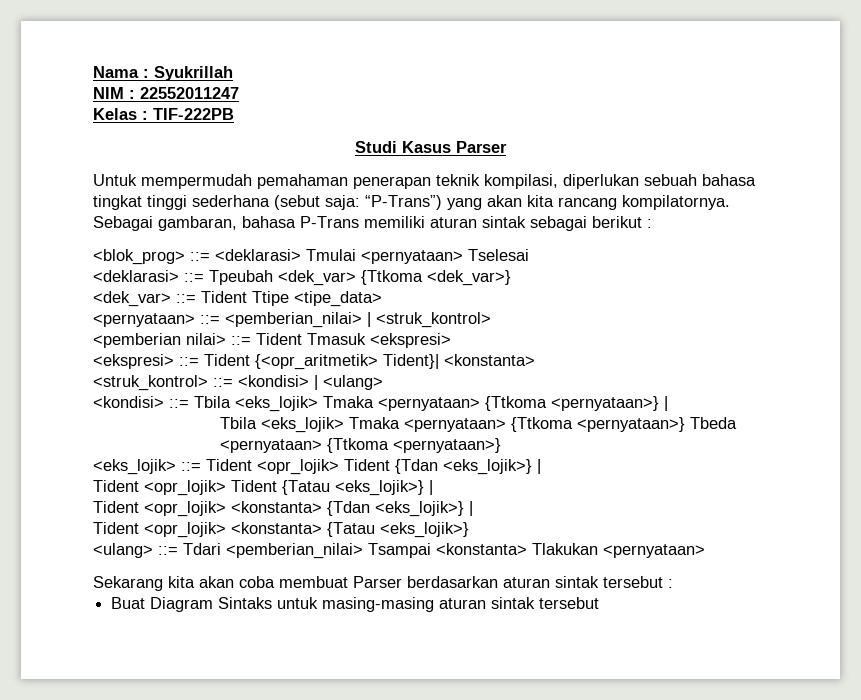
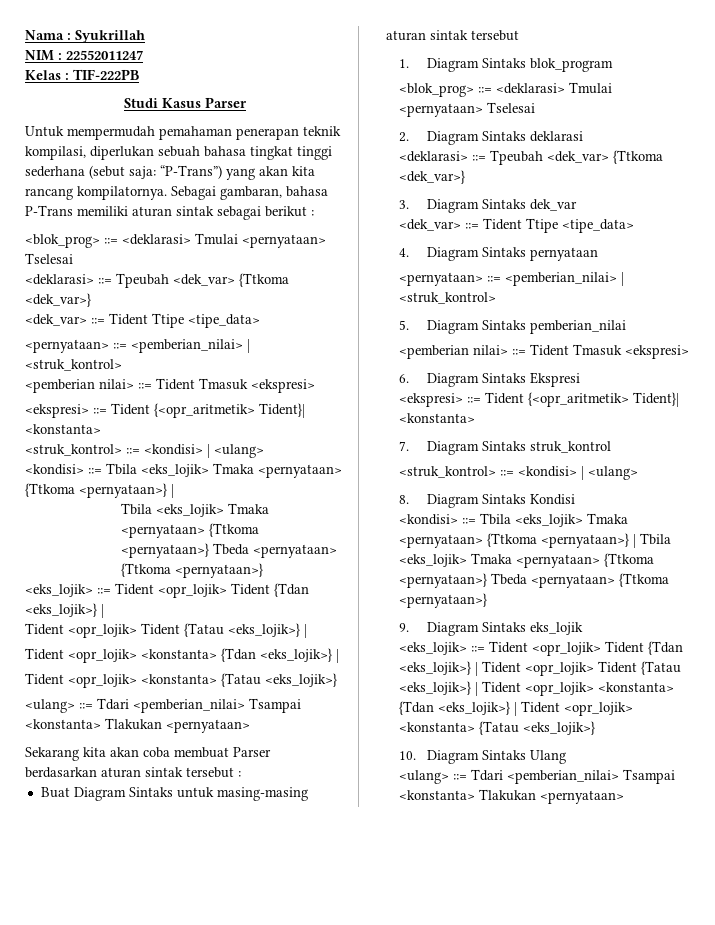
(600, 603) none -> [398,58,614,72] [398,82,612,97] [398,102,535,117] [398,131,584,145] [398,150,663,165] [398,170,465,184] [398,199,578,213] [398,218,634,233] [398,247,599,261] [398,272,624,286] [398,292,496,304] [398,320,627,334] [398,344,689,359] [398,372,581,387] [398,392,679,407] [398,413,475,423] [398,441,612,455] [398,466,638,480] [398,494,576,508] [398,513,628,527] [398,533,671,548] [398,553,654,568] [398,573,669,588] [398,593,487,608] [398,622,584,636] [398,641,683,656] [398,661,681,676] [398,681,674,696] [398,701,633,716] [398,721,595,735] [398,750,567,764] [398,769,675,784] [398,789,624,804] // 1. Diagram Sintaks blok_program // <blok_prog> ::= <deklarasi> Tmulai <pernyataan> Tselesai // 2. Diagram Sintaks deklarasi // <deklarasi> ::= Tpeubah <dek_var> {Ttkoma <dek_var>} // 3. Diagram Sintaks dek_var // <dek_var> ::= Tident Ttipe <tipe_data> // 4. Diagram Sintaks pernyataan // <pernyataan> ::= <pemberian_nilai> | <struk_kontrol> // 5. Diagram Sintaks pemberian_nilai // <pemberian nilai> ::= Tident Tmasuk <ekspresi> // 6. Diagram Sintaks Ekspresi // <ekspresi> ::= Tident {<opr_aritmetik> Tident}| <konstanta> // 7. Diagram Sintaks struk_kontrol // <struk_kontrol> ::= <kondisi> | <ulang> // 8. Diagram Sintaks Kondisi // <kondisi> ::= Tbila <eks_lojik> Tmaka <pernyataan> {Ttkoma <pernyataan>} | Tbila <eks_lojik> Tmaka <pernyataan> {Ttkoma <pernyataan>} Tbeda <pernyataan> {Ttkoma <pernyataan>} // 9. Diagram Sintaks eks_lojik // <eks_lojik> ::= Tident <opr_lojik> Tident {Tdan <eks_lojik>} | Tident <opr_lojik> Tident {Tatau <eks_lojik>} | Tident <opr_lojik> <konstanta> {Tdan <eks_lojik>} | Tident <opr_lojik> <konstanta> {Tatau <eks_lojik>} // 10. Diagram Sintaks Ulang // <ulang> ::= Tdari <pemberian_nilai> Tsampai <konstanta> Tlakukan <pernyataan>

